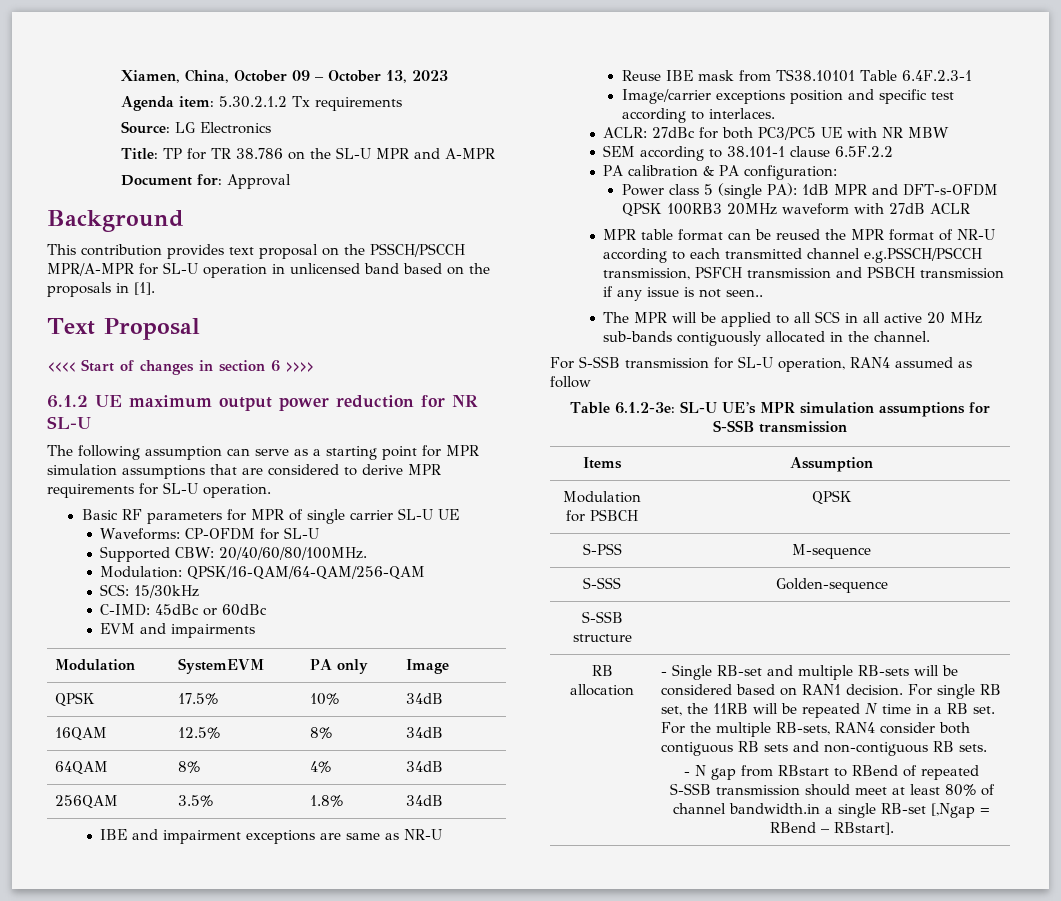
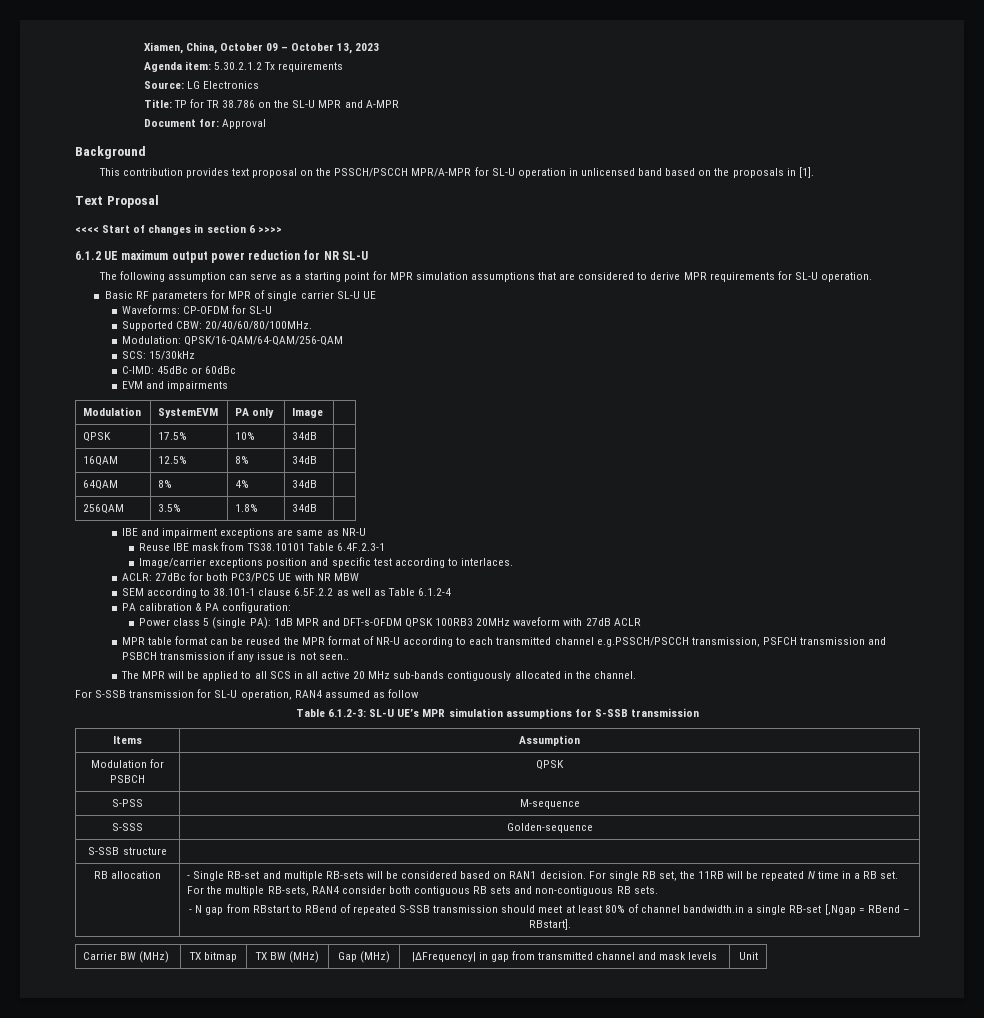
(894, 151) none -> [336,588,451,596] as well as Table 6.1.2-4
[614,402,675,414] 6.1.2-3e: -> [328,709,367,717] 6.1.2-3:
(894, 828) none -> [83,951,170,963] [188,952,238,962] [254,951,320,963] [337,951,391,963] [411,951,718,962] [738,952,758,960] // Carrier BW (MHz) | TX bitmap | TX BW (MHz) | Gap (MHz) | |ΔFrequency| in gap from transmitted channel and mask levels | Unit

